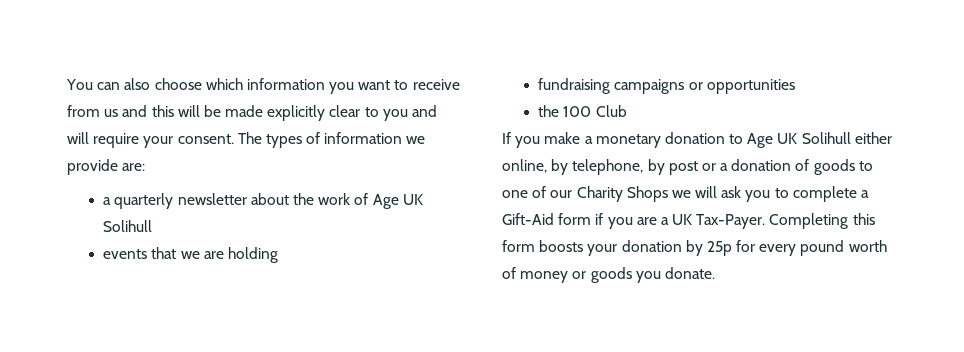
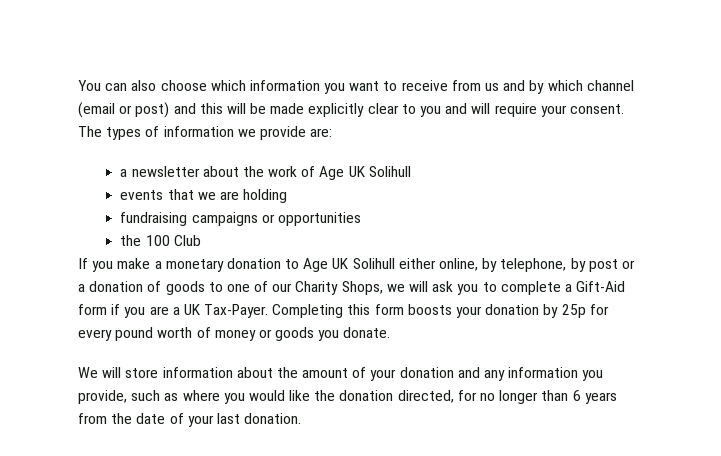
(148, 111) none -> [529,80,634,94] [78,102,196,118] by which channel (email or post) and
[114,193,174,209] quarterly -> (128, 173) none
[626,186,668,202] Shops -> [341,281,383,295] Shops,
(715, 273) none -> [78,367,604,381] [78,390,617,404] [78,413,302,427] // We will store information about the amount of your donation and any information you provide, such as where you would like the donation directed, for no longer than 6 years from the date of your last donation.

